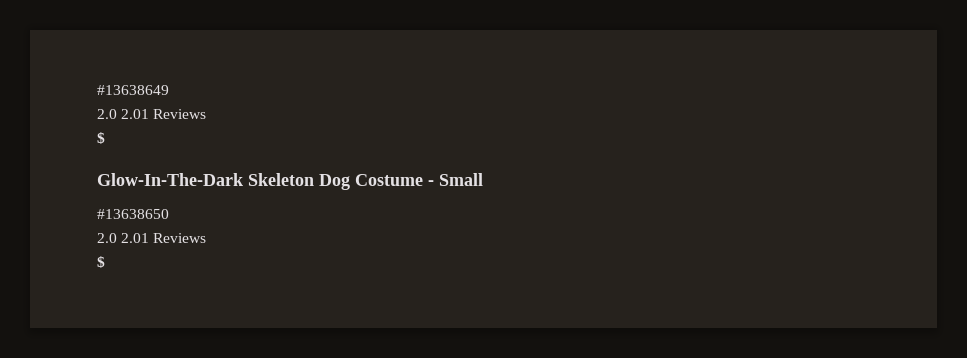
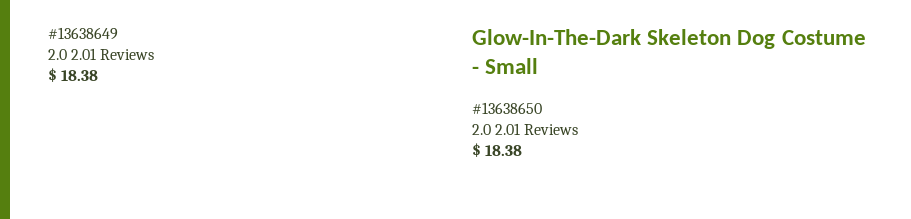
(105, 138) none -> [61,70,99,81] 18.38
(105, 262) none -> [485,145,523,156] 18.38

